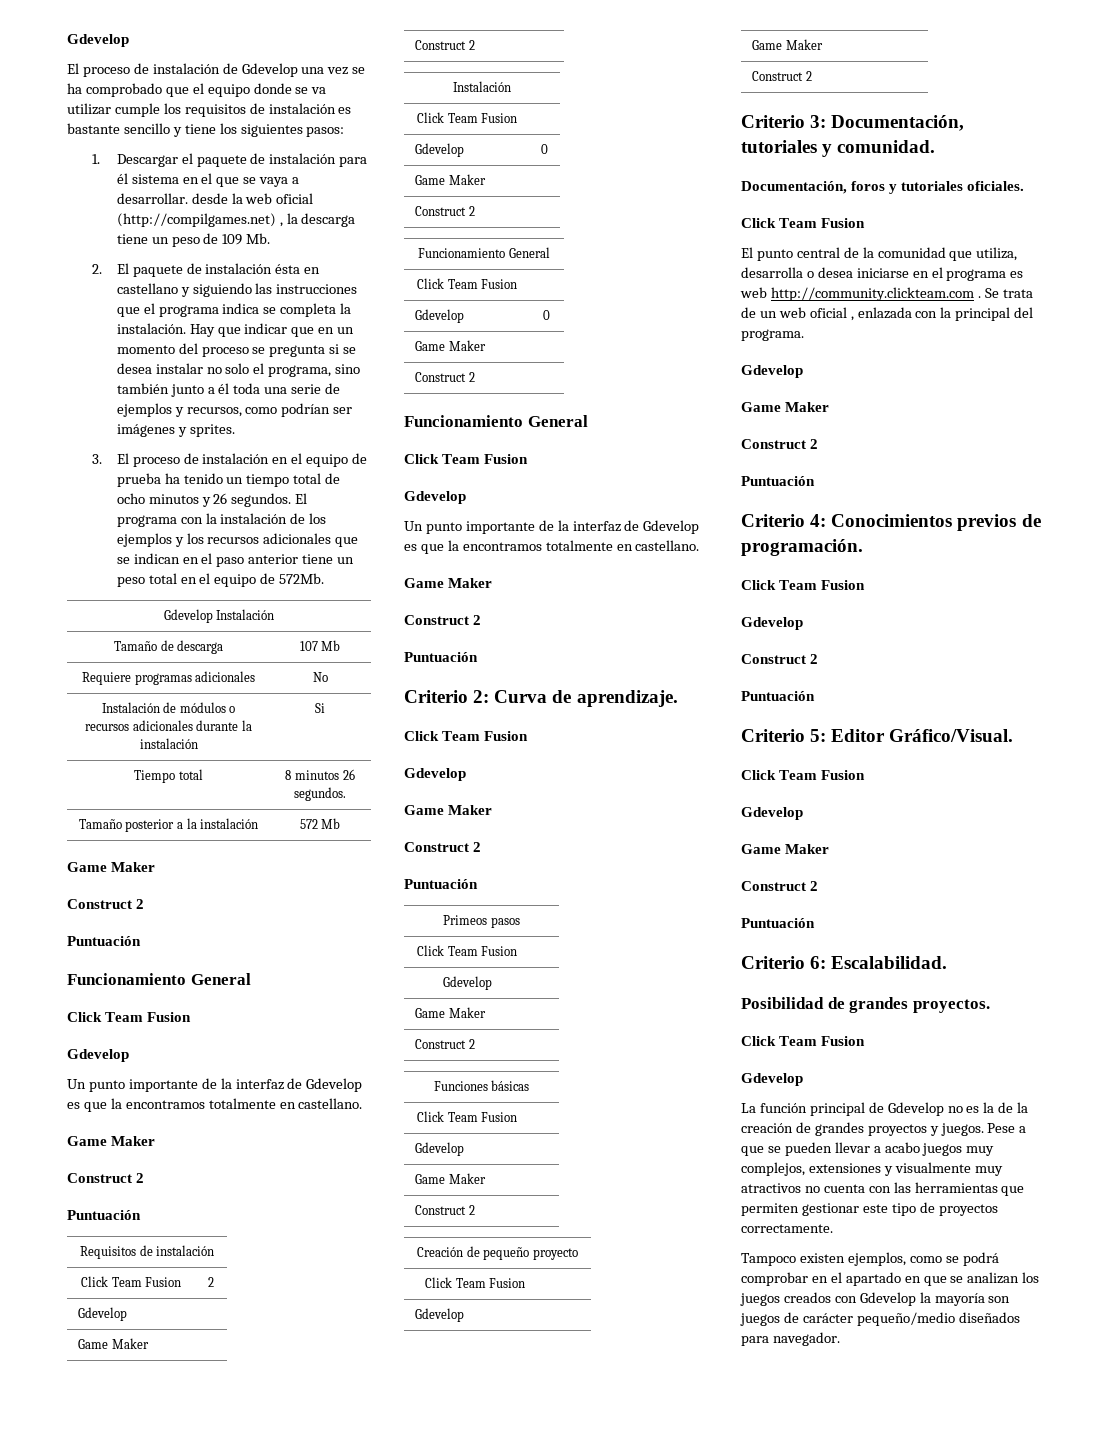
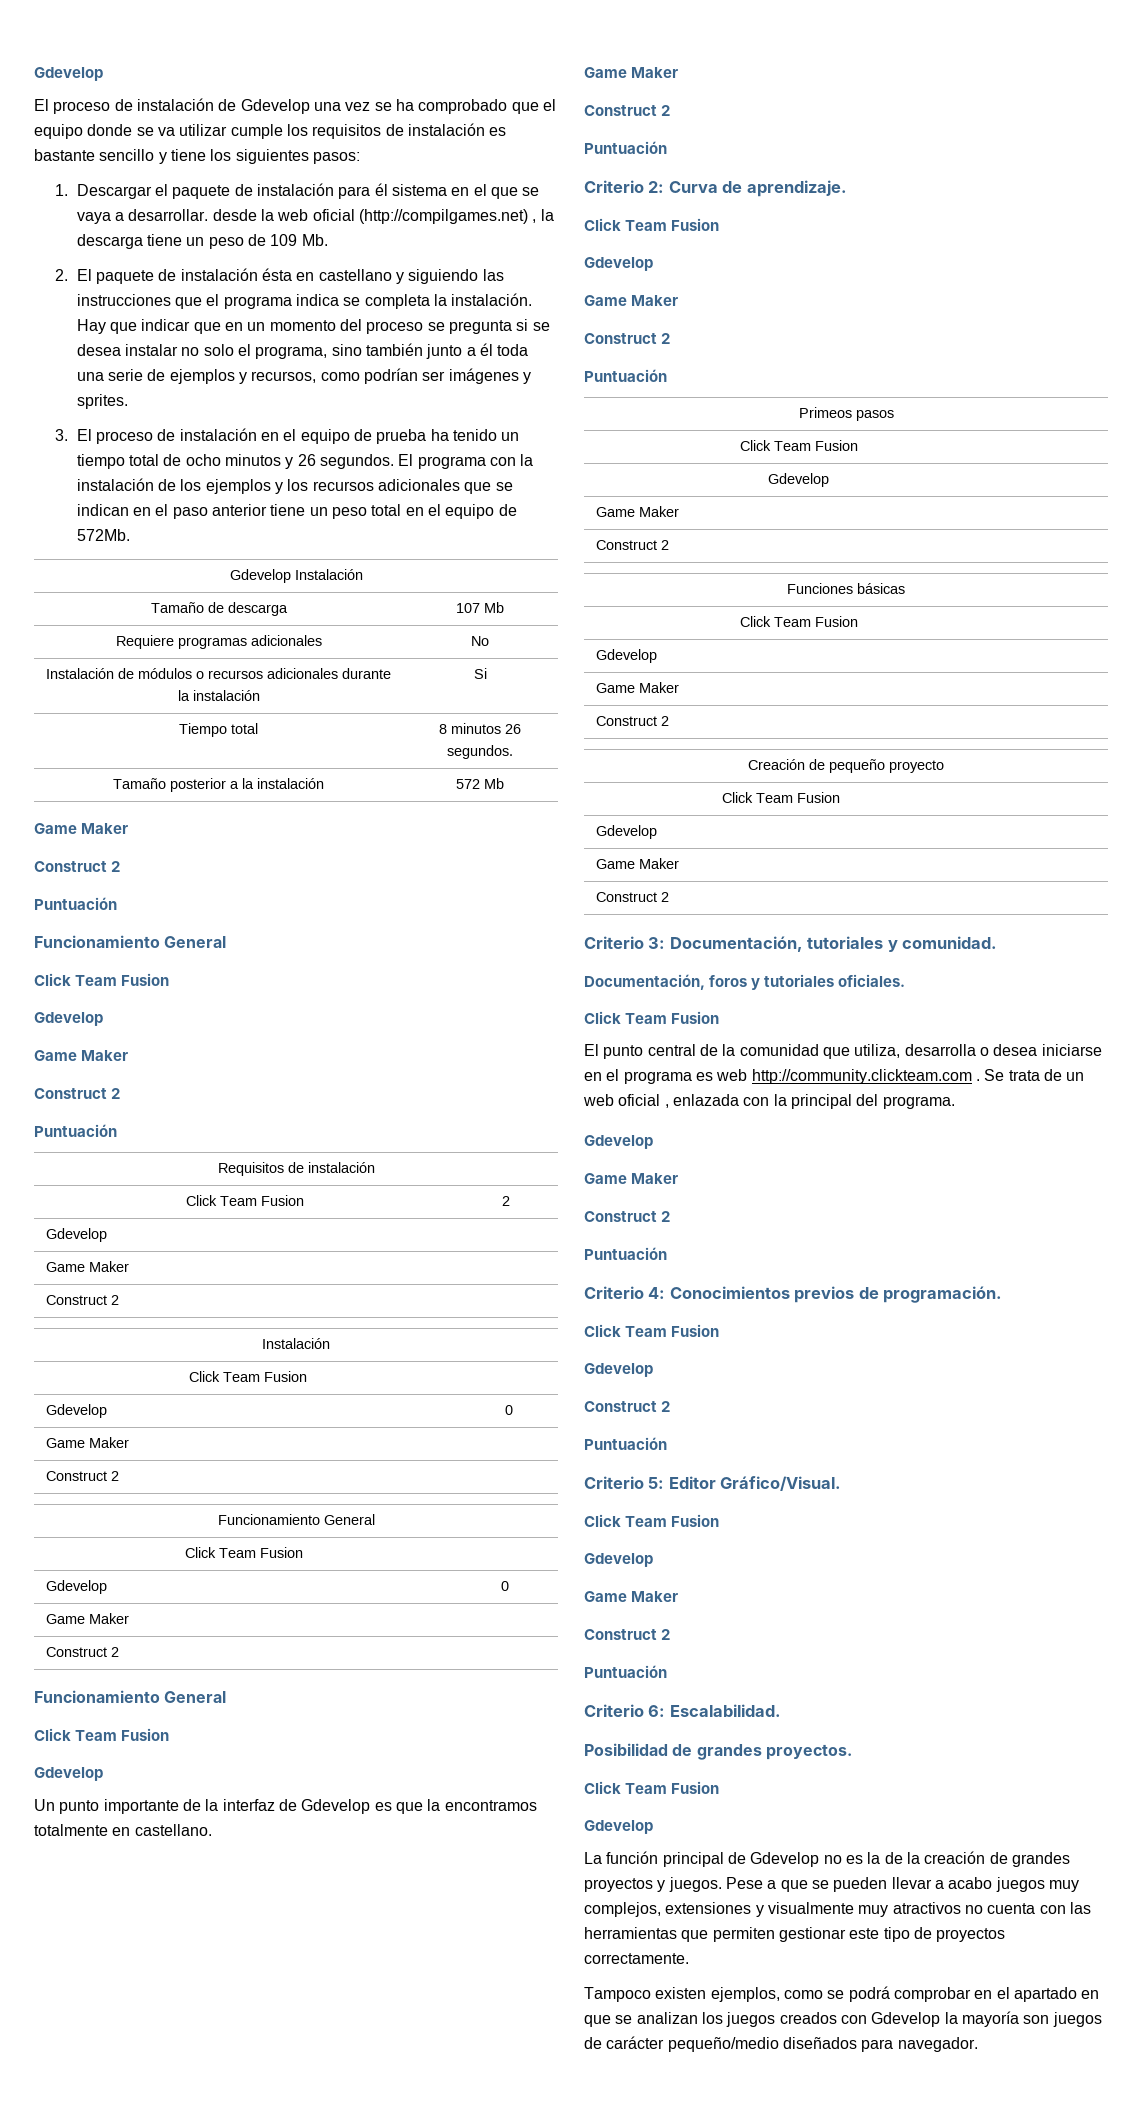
[67,1078,363,1092] [67,1098,363,1112] // Un punto importante de la interfaz de Gdevelop es que la encontramos totalmente en castellano. -> (103, 1019) none

